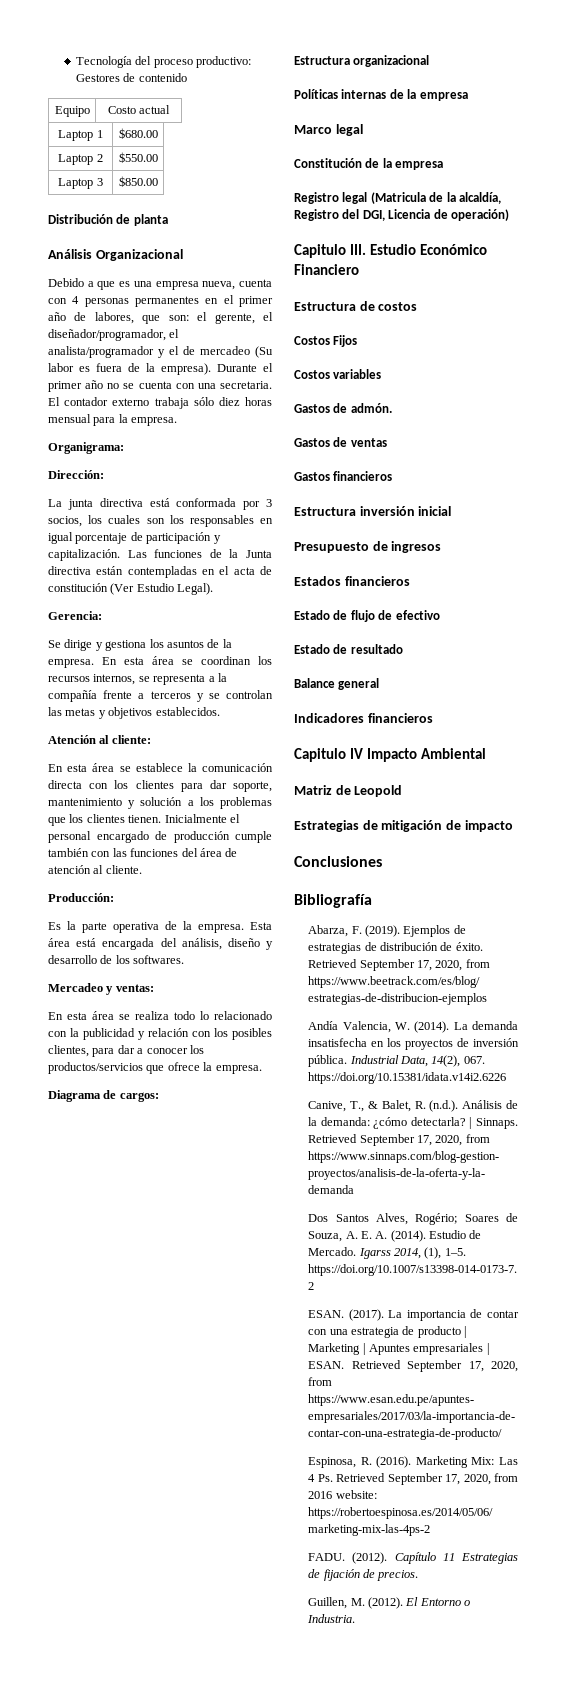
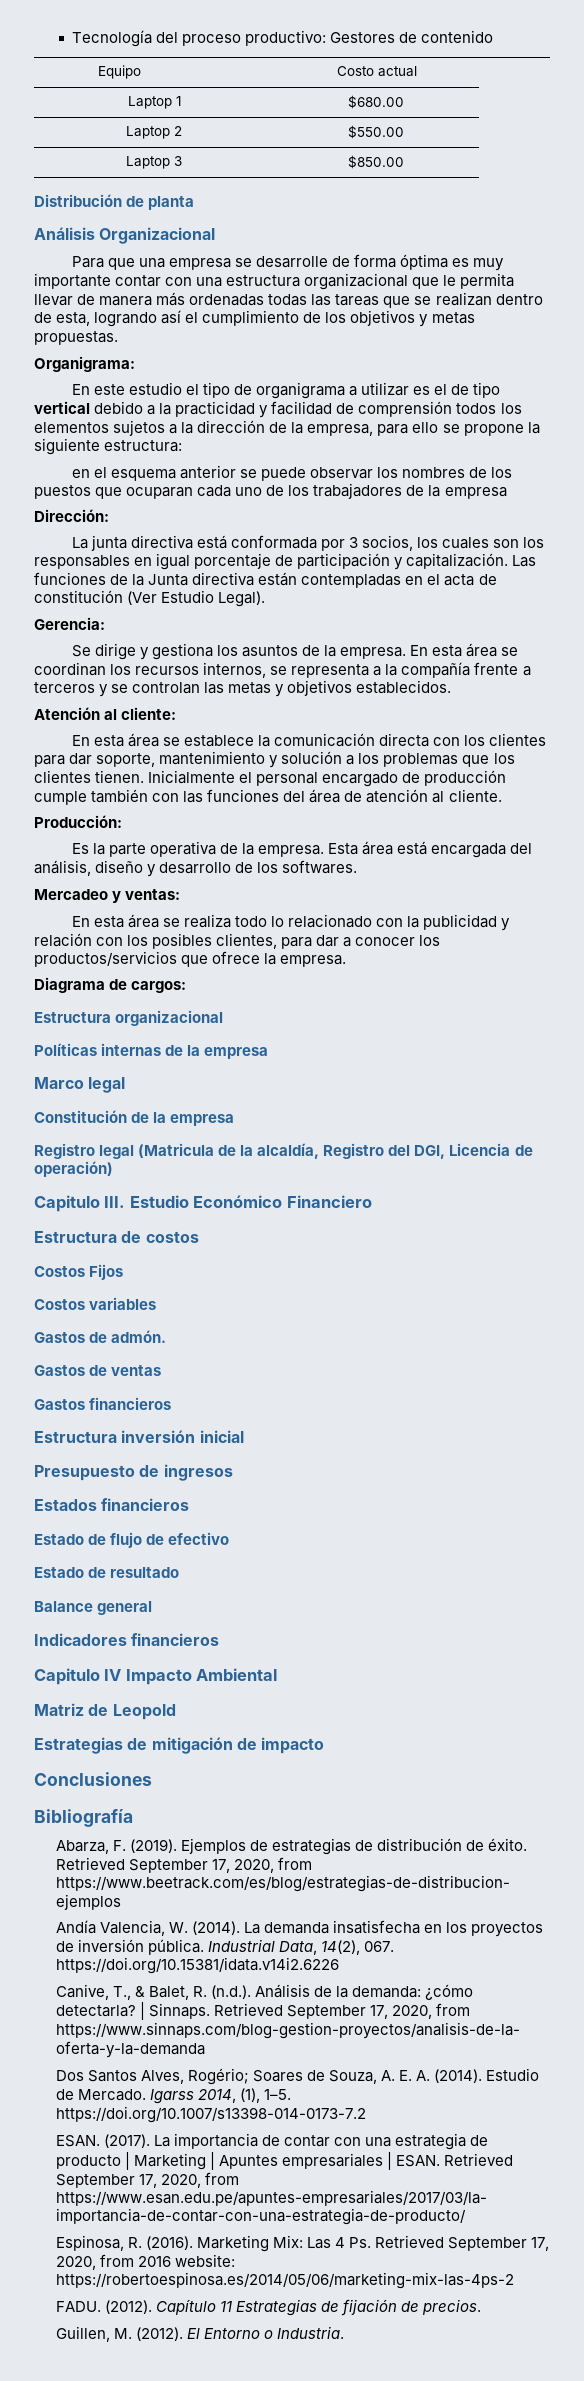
[48,278,272,290] [48,295,273,307] [48,312,273,324] [48,329,180,341] [48,346,273,358] [48,363,273,375] [48,380,272,392] [48,397,272,409] [48,414,178,426] [48,442,124,454] Debido a que es una empresa nueva, cuenta con 4 personas permanentes en el primer año de labores, que son: el gerente, el diseñador/programador, el analista/programador y el de mercadeo (Su labor es fuera de la empresa). Durante el primer año no se cuenta con una secretaria. El contador externo trabaja sólo diez horas mensual para la empresa. // Organigrama: -> [71,254,505,271] [34,273,515,290] [34,292,543,308] [34,310,475,327] [34,331,118,345] [34,356,135,372] [71,382,501,399] [34,401,522,418] [34,420,540,436] [34,438,183,455] [71,465,513,481] [34,483,507,499] Para que una empresa se desarrolle de forma óptima es muy importante contar con una estructura organizacional que le permita llevar de manera más ordenadas todas las tareas que se realizan dentro de esta, logrando así el cumplimiento de los objetivos y metas propuestas. // Organigrama: // En este estudio el tipo de organigrama a utilizar es el de tipo vertical debido a la practicidad y facilidad de comprensión todos los elementos sujetos a la dirección de la empresa, para ello se propone la siguiente estructura: // en el esquema anterior se puede observar los nombres de los puestos que ocuparan cada uno de los trabajadores de la empresa

